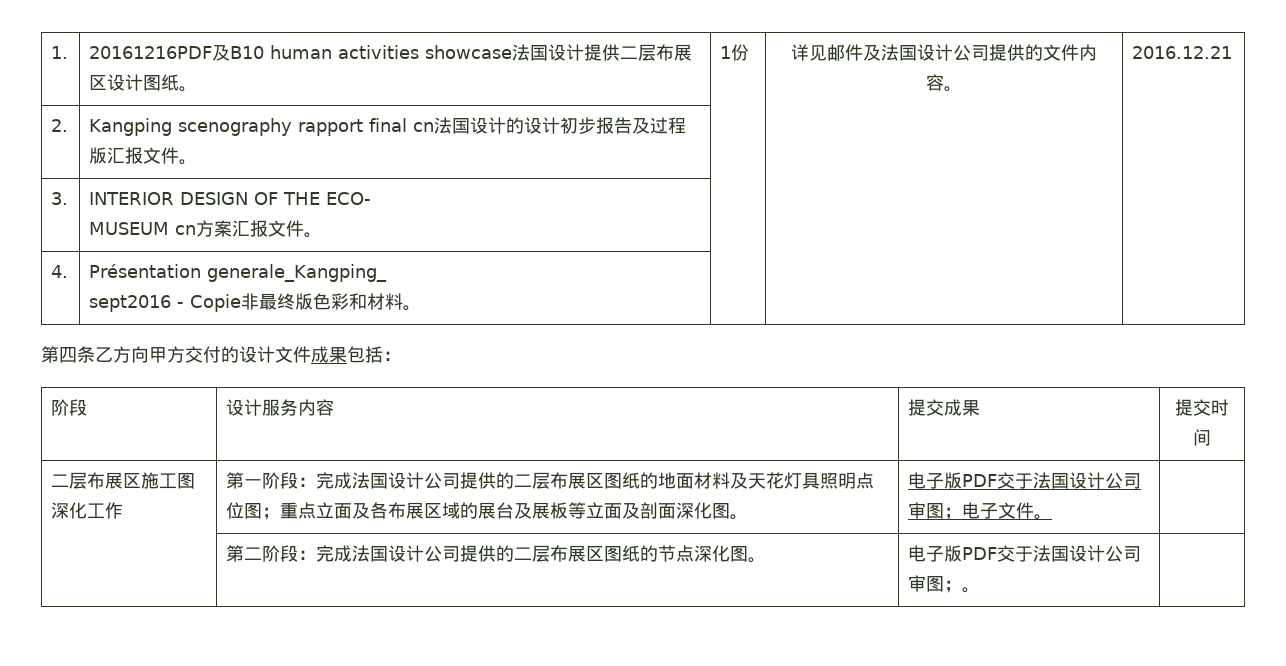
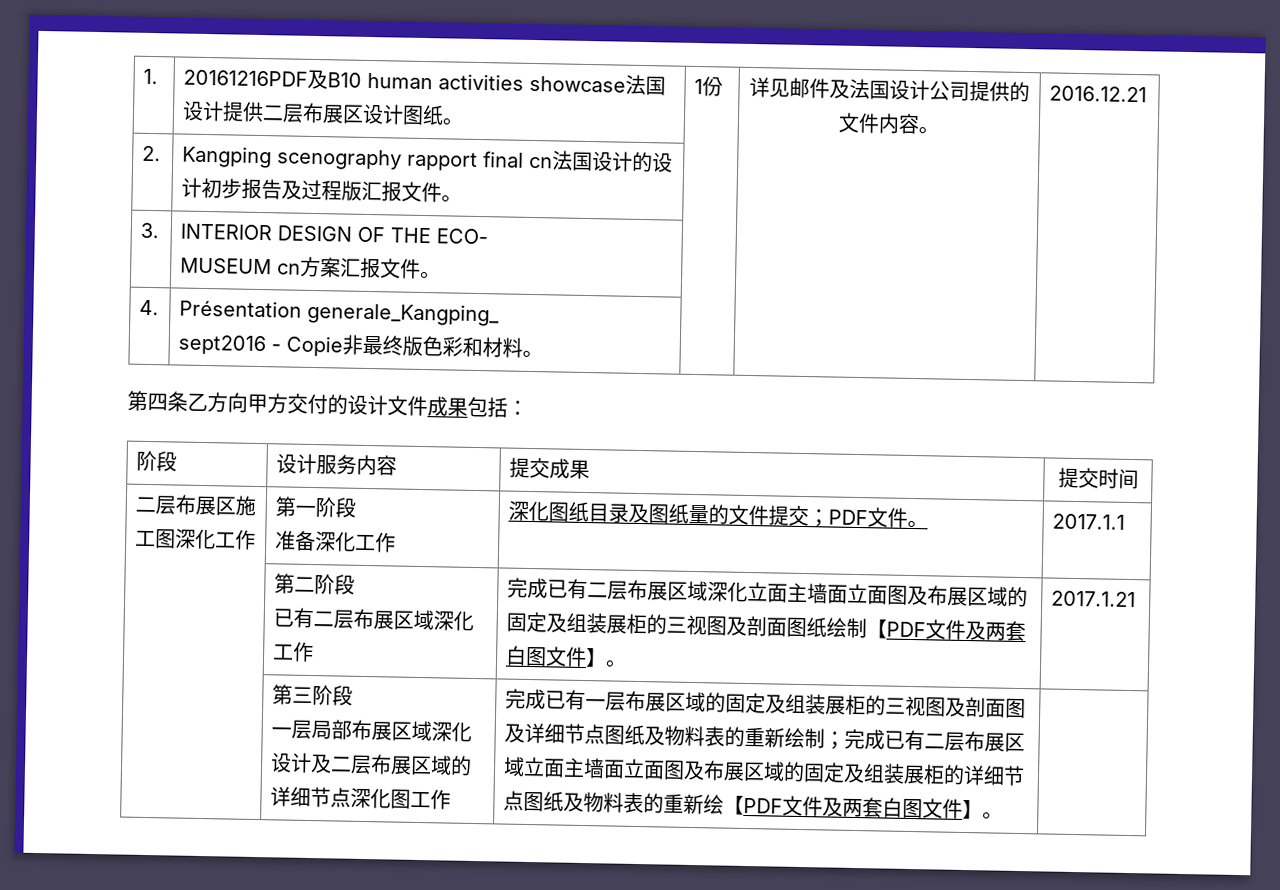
[298,472,875,489] [226,502,749,520] [908,472,1142,489] [908,502,1053,520] ：完成法国设计公司提供的二层布展区图纸的地面材料及天花灯具照明点位图；重点立面及各布展区域的展台及展板等立面及剖面深化图。 | 电子版PDF交于法国设计公司审图；电子文件。 | -> [275,530,397,553] [508,500,929,529] [1052,513,1126,530] // 准备深化工作 | 深化图纸目录及图纸量的文件提交；PDF文件。 | 2017.1.1
[298,545,767,563] [908,545,1142,562] [908,575,963,593] ：完成法国设计公司提供的二层布展区图纸的节点深化图。 | 电子版PDF交于法国设计公司审图； -> [273,607,475,631] [273,641,315,663] [507,577,1029,608] [506,611,1027,642] [505,645,628,668] [1051,590,1137,608] [272,684,354,706] [271,719,473,742] [270,752,473,776] [270,786,452,810] [505,688,1027,719] [504,722,1026,753] [503,756,1026,787] [503,790,984,820] // 已有二层布展区域深化工作 | 完成已有二层布展区域深化立面主墙面立面图及布展区域的固定及组装展柜的三视图及剖面图纸绘制【PDF文件及两套白图文件】。 | 2017.1.21 // | 第三阶段 // 一层局部布展区域深化设计及二层布展区域的详细节点深化图工作 | 完成已有一层布展区域的固定及组装展柜的三视图及剖面图及详细节点图纸及物料表的重新绘制；完成已有二层布展区域立面主墙面立面图及布展区域的固定及组装展柜的详细节点图纸及物料表的重新绘【PDF文件及两套白图文件】

